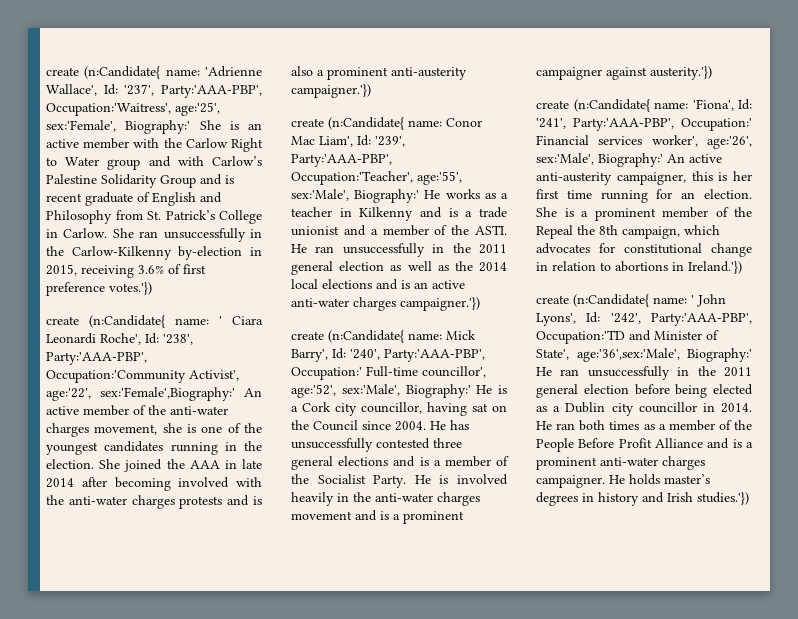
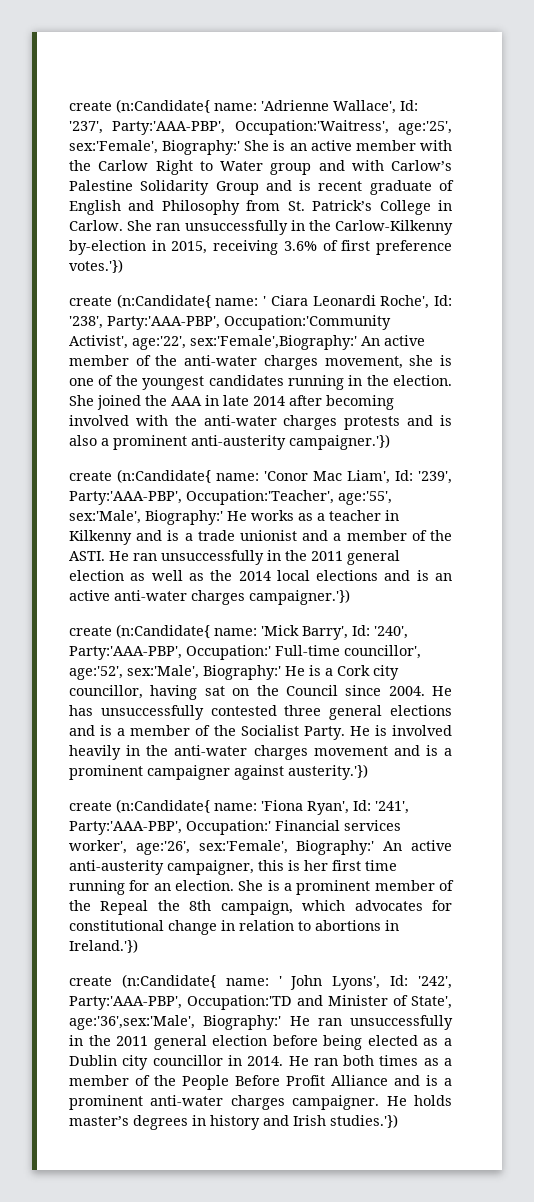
[446,118,482,127] Conor -> [264,471,308,481] 'Conor
[446,330,476,340] Mick -> [261,625,299,636] 'Mick
[692,99,734,111] 'Fiona', -> [261,800,349,815] 'Fiona Ryan',
[536,153,594,165] sex:'Male', -> [198,840,288,854] sex:'Female',

